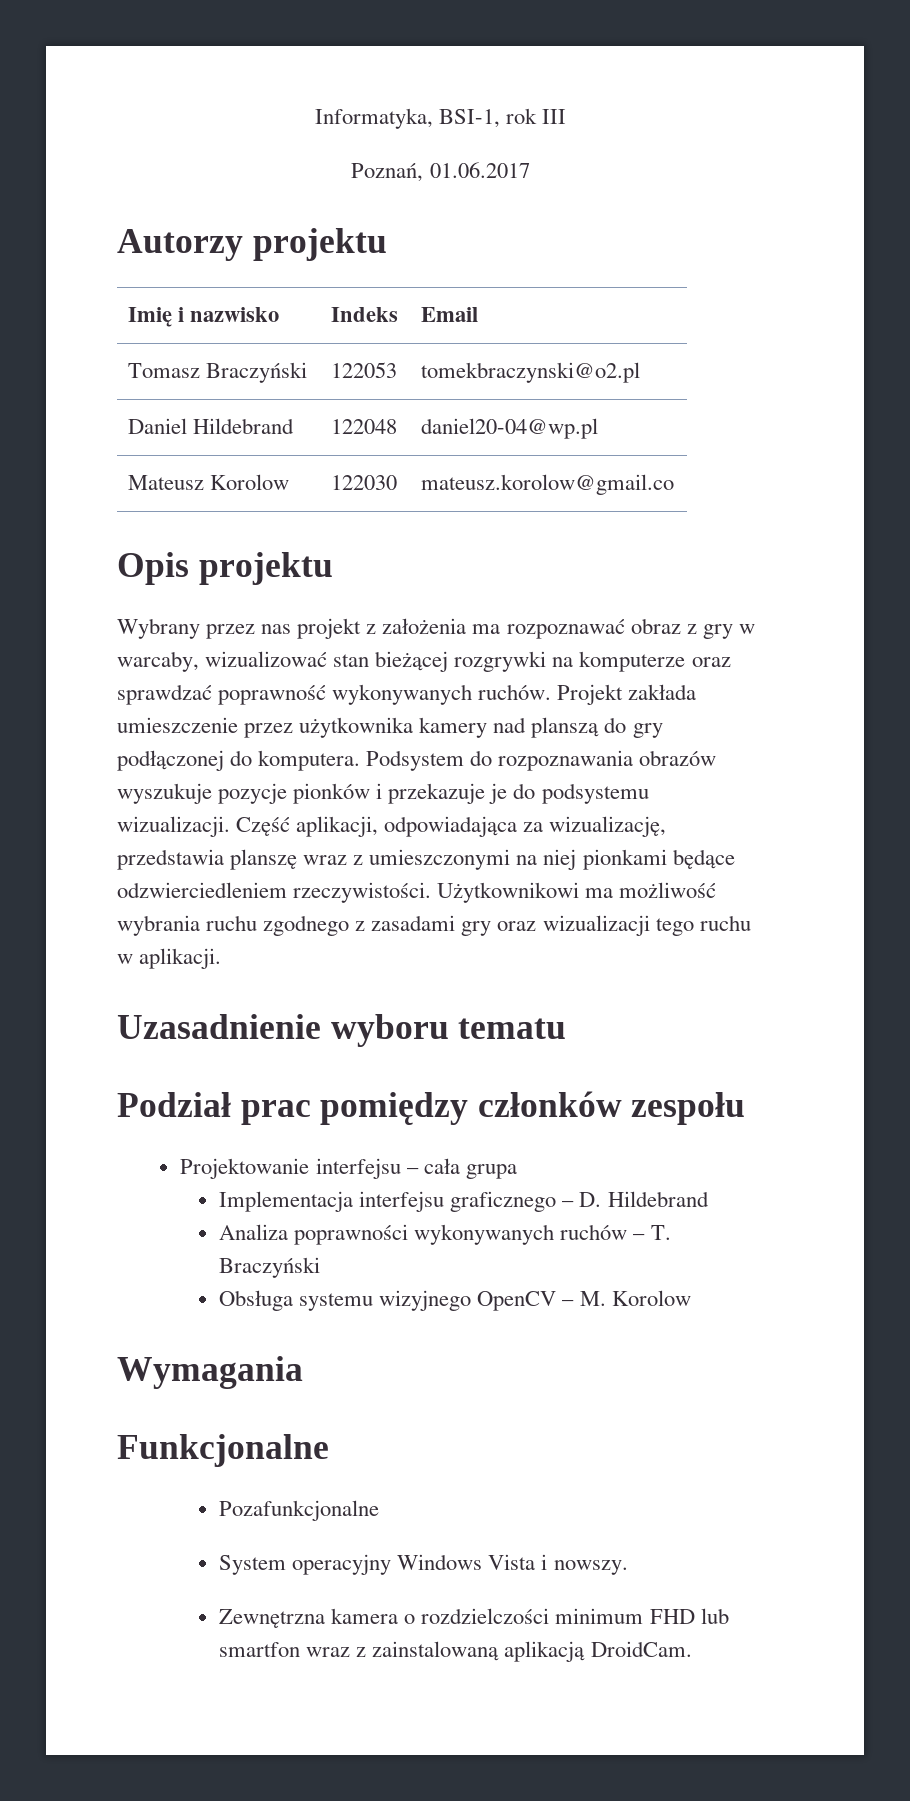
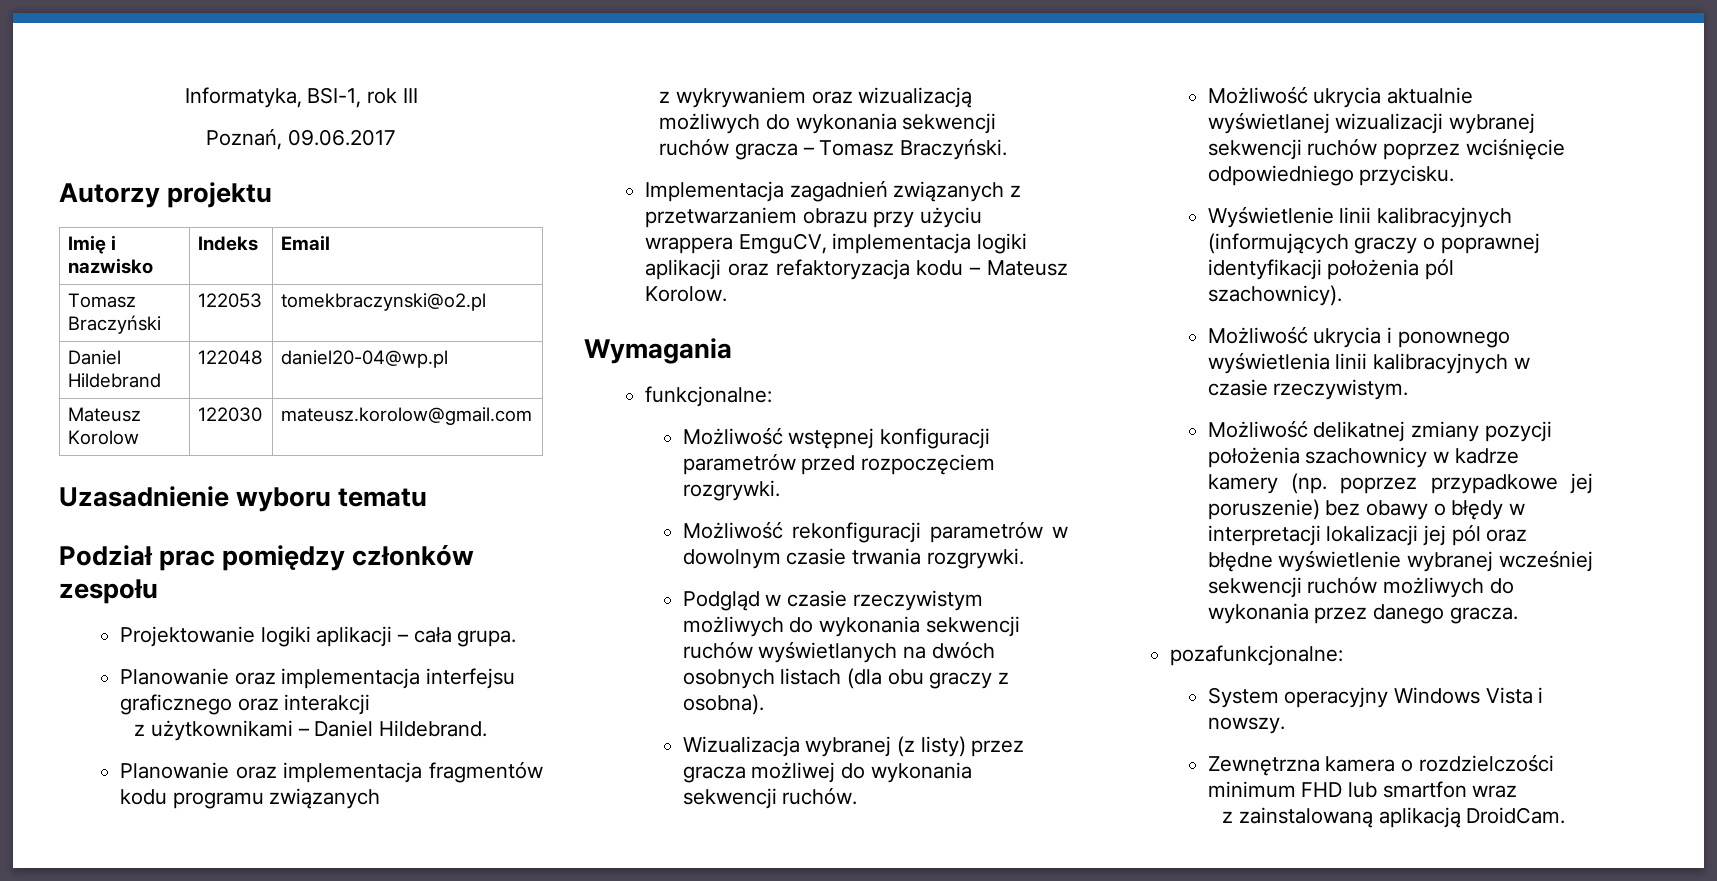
[429,162,530,178] 01.06.2017 -> [287,129,396,146] 09.06.2017
[420,474,674,495] [117,552,333,585] [117,618,755,639] [117,651,731,672] [117,684,697,705] [117,717,663,738] [117,750,717,771] [117,783,649,804] [117,816,667,837] [117,849,735,870] [117,882,717,903] [117,915,751,936] [117,948,222,969] mateusz.korolow@gmail.co // Opis projektu // Wybrany przez nas projekt z założenia ma rozpoznawać obraz z gry w warcaby, wizualizować stan bieżącej rozgrywki na komputerze oraz sprawdzać poprawność wykonywanych ruchów. Projekt zakłada umieszczenie przez użytkownika kamery nad planszą do gry podłączonej do komputera. Podsystem do rozpoznawania obrazów wyszukuje pozycje pionków i przekazuje je do podsystemu wizualizacji. Część aplikacji, odpowiadająca za wizualizację, przedstawia planszę wraz z umieszczonymi na niej pionkami będące odzwierciedleniem rzeczywistości. Użytkownikowi ma możliwość wybrania ruchu zgodnego z zasadami gry oraz wizualizacji tego ruchu w aplikacji. -> [280,407,532,425] mateusz.korolow@gmail.com
[315,1158,517,1179] [219,1191,709,1212] [219,1224,671,1245] [219,1257,321,1278] [219,1290,691,1311] [117,1356,303,1389] [117,1434,329,1467] [219,1500,380,1521] interfejsu – cała grupa // Implementacja interfejsu graficznego – D. Hildebrand // Analiza poprawności wykonywanych ruchów – T. Braczyński // Obsługa systemu wizyjnego OpenCV – M. Korolow // Wymagania // Funkcjonalne // Pozafunkcjonalne -> [260,626,517,647] [119,668,515,689] [119,694,371,715] [134,720,488,741] [119,761,543,783] [119,788,381,809] [659,87,973,108] [659,113,997,134] [659,138,1008,160] [644,180,1021,202] [644,207,982,228] [644,233,1027,254] [644,259,1068,280] [644,286,727,302] [584,338,732,364] [644,386,772,407] [682,427,990,449] [682,453,995,475] [682,480,780,501] [682,521,1068,543] [682,548,1024,569] [682,590,983,611] [682,616,1020,637] [682,641,995,663] [682,668,1009,689] [682,694,764,715] [682,736,1025,757] [682,762,972,783] [682,787,858,809] [1207,86,1473,108] [1207,112,1535,134] [1207,138,1565,160] [1207,165,1455,186] [1207,206,1512,228] [1207,233,1540,254] [1207,258,1454,280] [1207,285,1342,306] [1207,326,1510,348] [1207,352,1530,374] [1207,379,1409,400] [1207,420,1552,442] [1207,447,1519,468] [1207,473,1593,494] [1207,499,1525,520] [1207,524,1528,546] [1207,550,1593,572] [1207,576,1514,598] [1207,603,1518,624] [1169,645,1343,666] logiki aplikacji – cała grupa. // Planowanie oraz implementacja interfejsu graficznego oraz interakcji // z użytkownikami – Daniel Hildebrand. // Planowanie oraz implementacja fragmentów kodu programu związanych // z wykrywaniem oraz wizualizacją możliwych do wykonania sekwencji ruchów gracza – Tomasz Braczyński. // Implementacja zagadnień związanych z przetwarzaniem obrazu przy użyciu wrappera EmguCV, implementacja logiki aplikacji oraz refaktoryzacja kodu – Mateusz Korolow. // Wymagania // funkcjonalne: // Możliwość wstępnej konfiguracji parametrów przed rozpoczęciem rozgrywki. // Możliwość rekonfiguracji parametrów w dowolnym czasie trwania rozgrywki. // Podgląd w czasie rzeczywistym możliwych do wykonania sekwencji ruchów wyświetlanych na dwóch osobnych listach (dla obu graczy z osobna). // Wizualizacja wybranej (z listy) przez gracza możliwej do wykonania sekwencji ruchów. // Możliwość ukrycia aktualnie wyświetlanej wizualizacji wybranej sekwencji ruchów poprzez wciśnięcie odpowiedniego przycisku. // Wyświetlenie linii kalibracyjnych (informujących graczy o poprawnej identyfikacji położenia pól szachownicy). // Możliwość ukrycia i ponownego wyświetlenia linii kalibracyjnych w czasie rzeczywistym. // Możliwość delikatnej zmiany pozycji położenia szachownicy w kadrze kamery (np. poprzez przypadkowe jej poruszenie) bez obawy o błędy w interpretacji lokalizacji jej pól oraz błędne wyświetlenie wybranej wcześniej sekwencji ruchów możliwych do wykonania przez danego gracza. // pozafunkcjonalne:
(351, 1652) none -> (1518, 791) //

